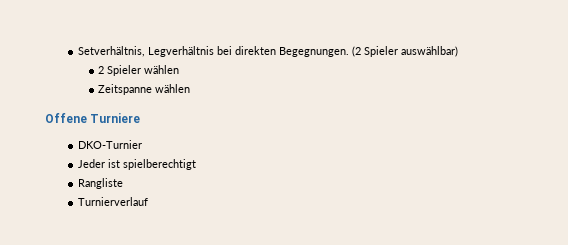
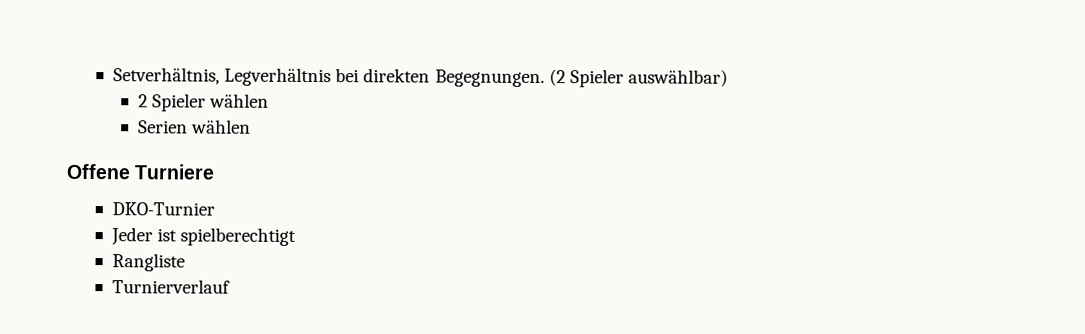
[98,84,153,95] Zeitspanne -> [138,120,189,134] Serien

